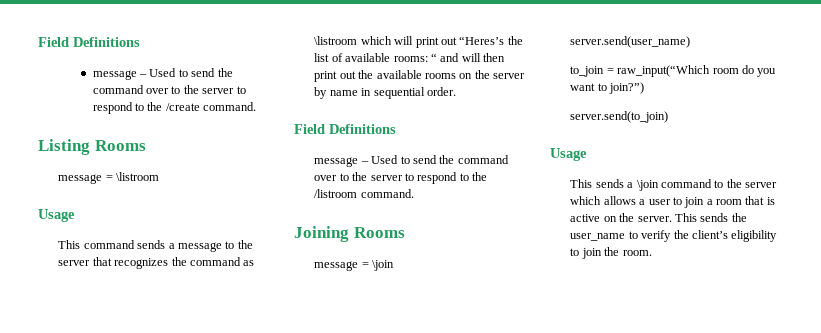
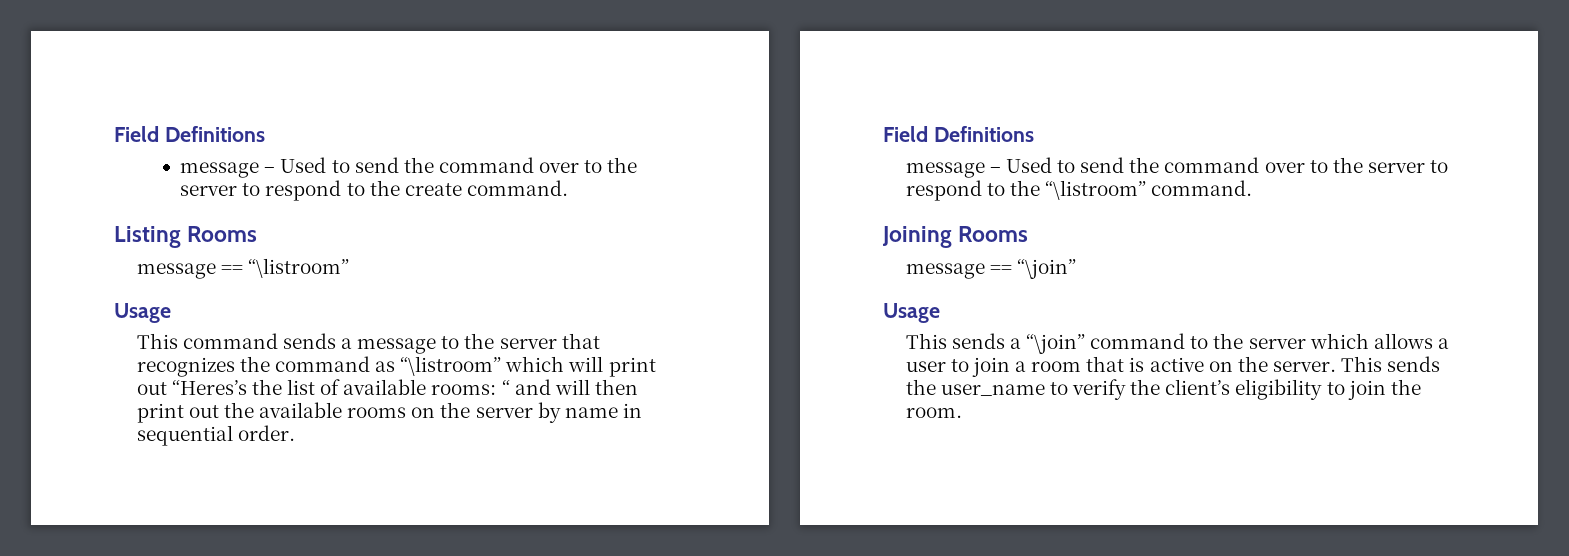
[165,103,200,111] /create -> [404,183,462,196] create
[105,172,160,181] = \listroom -> [220,258,349,278] == “\listroom”
[314,36,358,45] \listroom -> [400,356,502,376] “\listroom”
[314,189,358,198] /listroom -> [1045,180,1147,200] “\listroom”
[361,260,395,271] [570,36,691,48] [570,65,777,77] [570,82,645,94] [570,111,669,123] = \join // server.send(user_name) // to_join = raw_input(“Which room do you want to join?”) // server.send(to_join) -> [989,259,1076,279] == “\join”
[636,180,659,191] \join -> [1026,334,1086,354] “\join”

